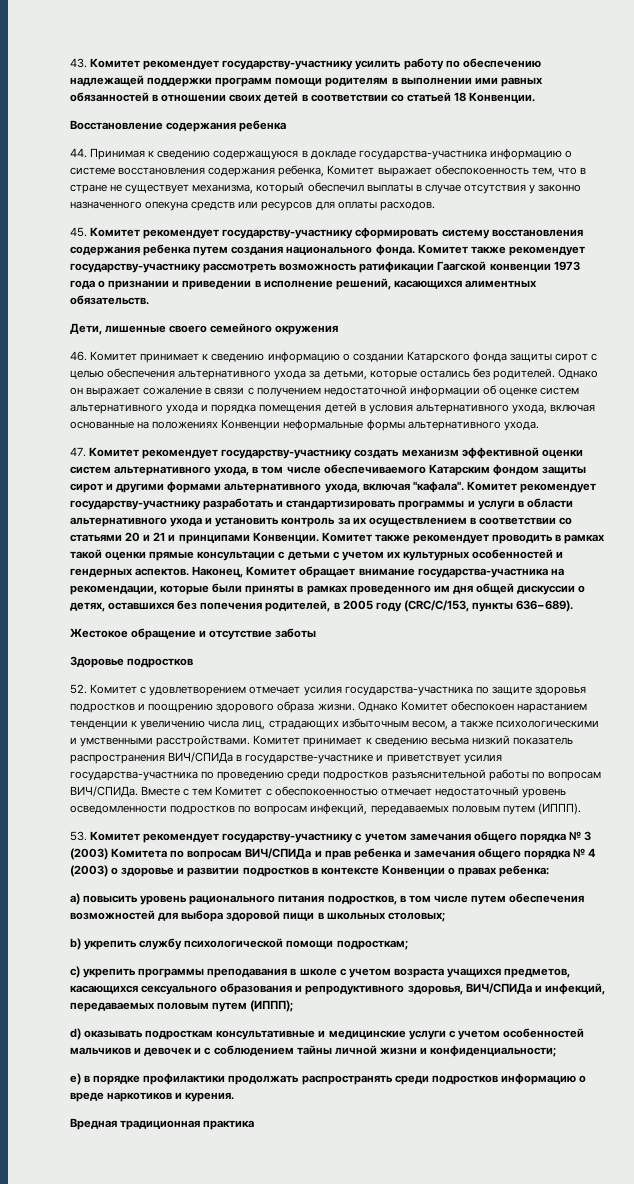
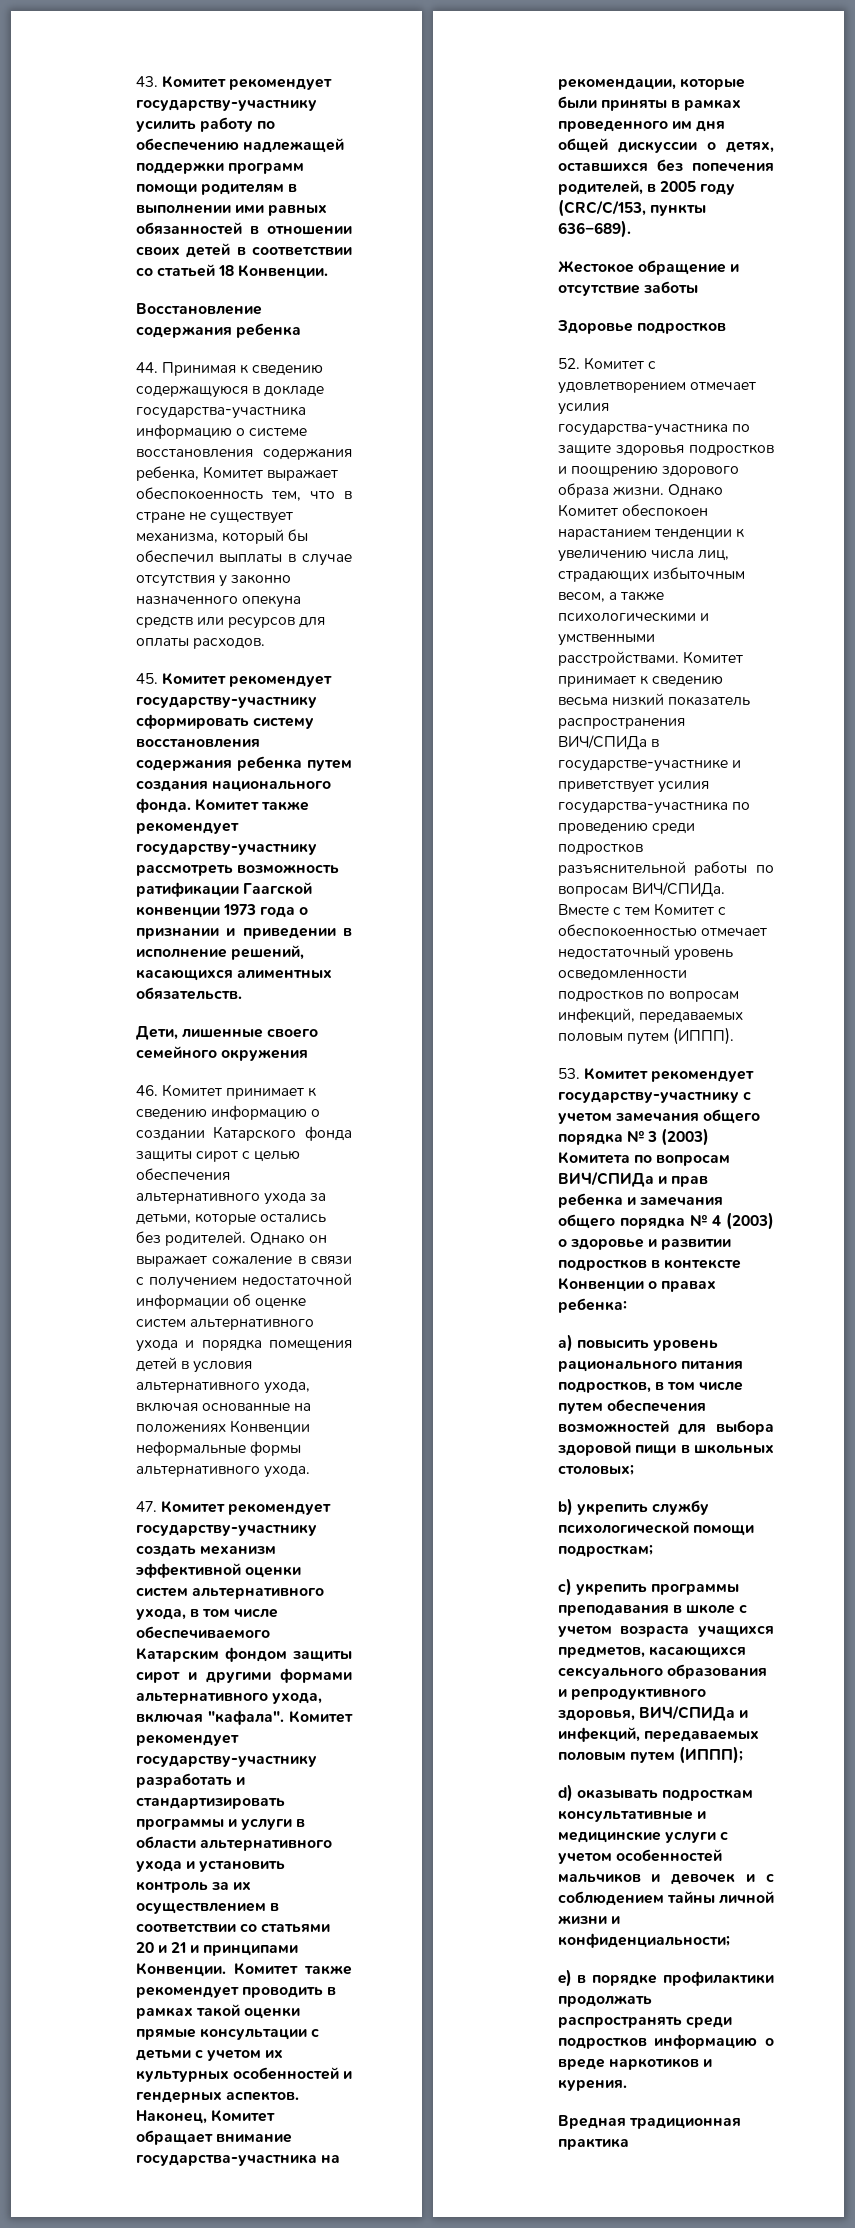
(305, 188) none -> [287,529,308,541] бы

